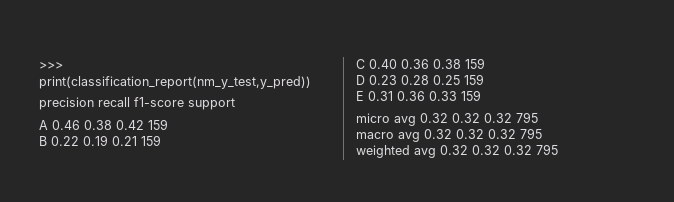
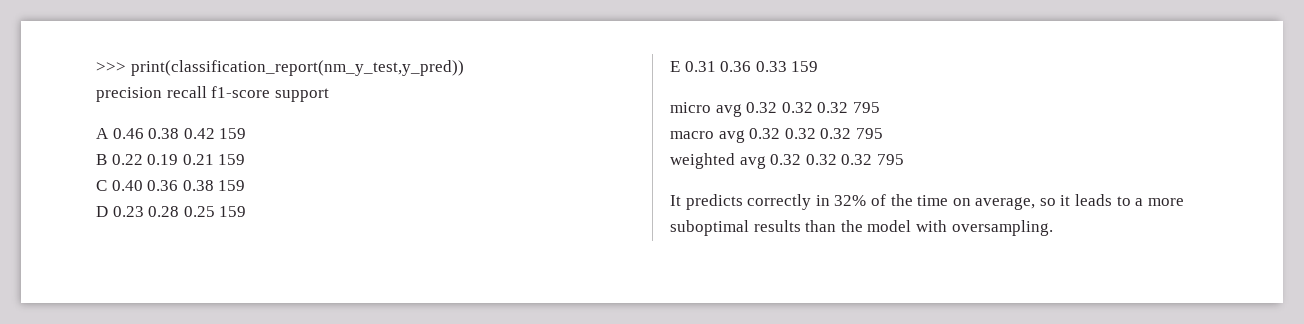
(558, 149) none -> [670,194,1184,210] [670,220,1053,236] // It predicts correctly in 32% of the time on average, so it leads to a more suboptimal results than the model with oversampling.

